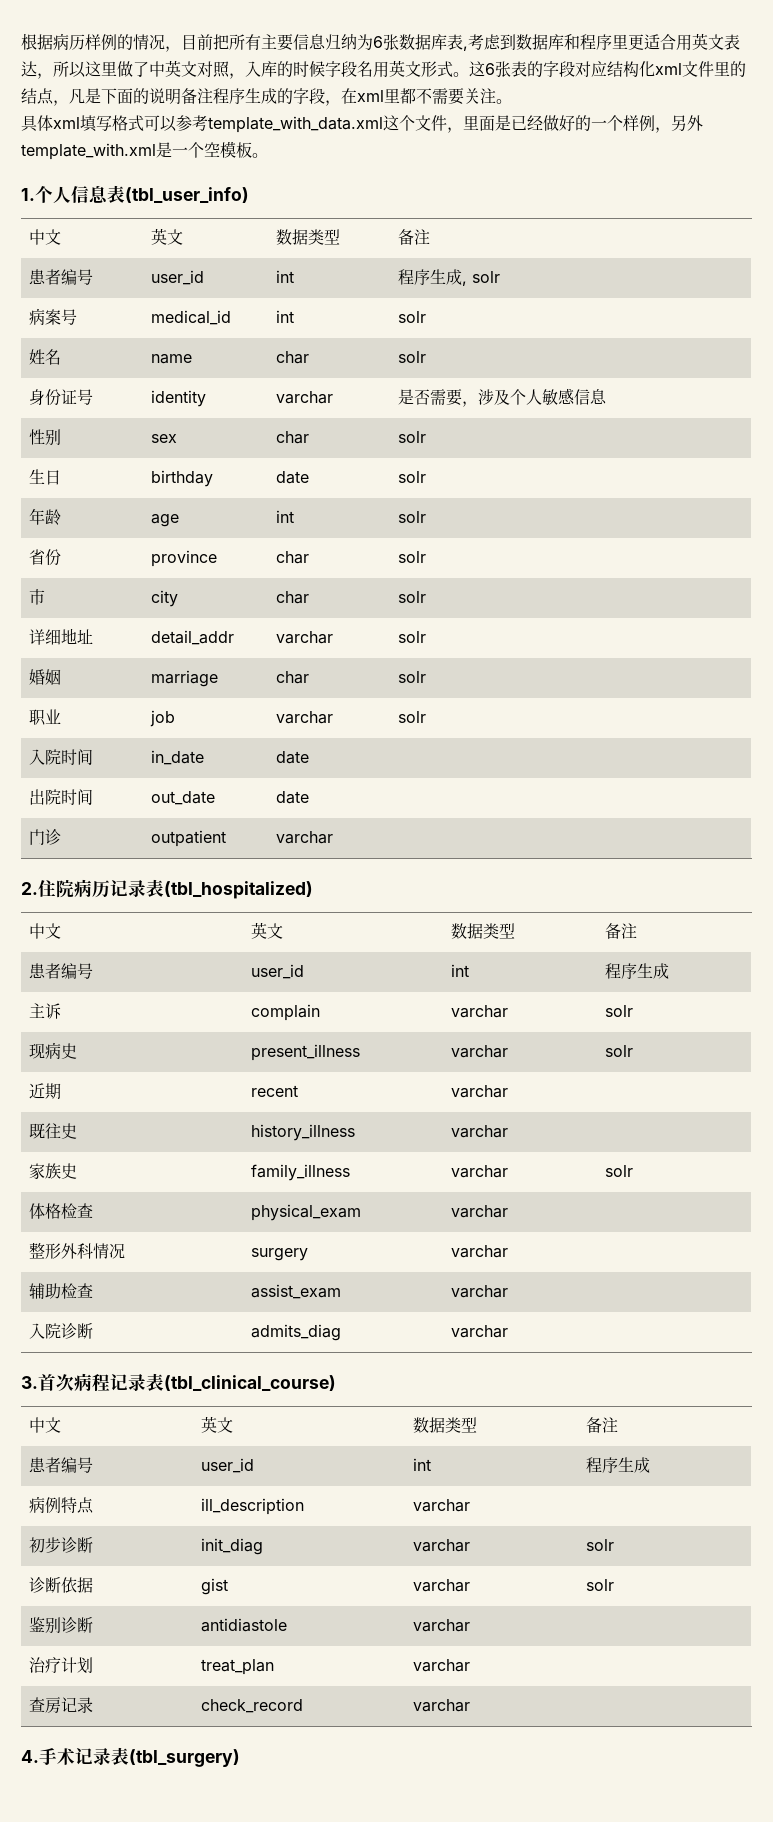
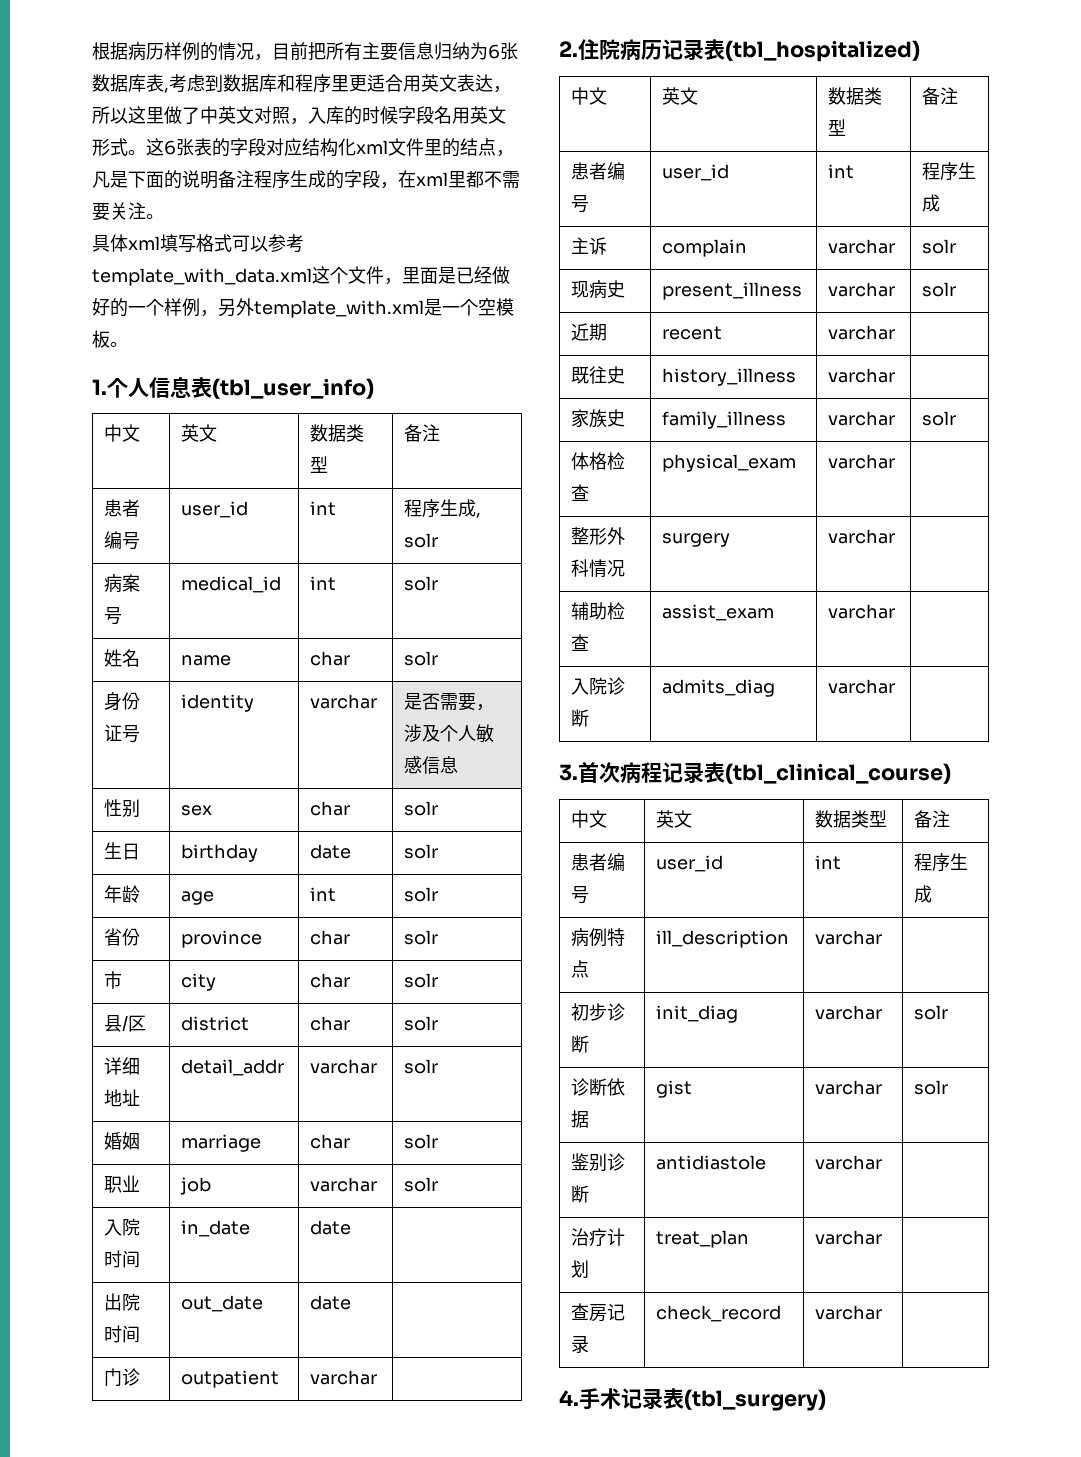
(426, 597) none -> [104,1015,147,1032] [181,1016,250,1031] [310,1016,351,1031] [404,1016,439,1031] // 县/区 | district | char | solr

